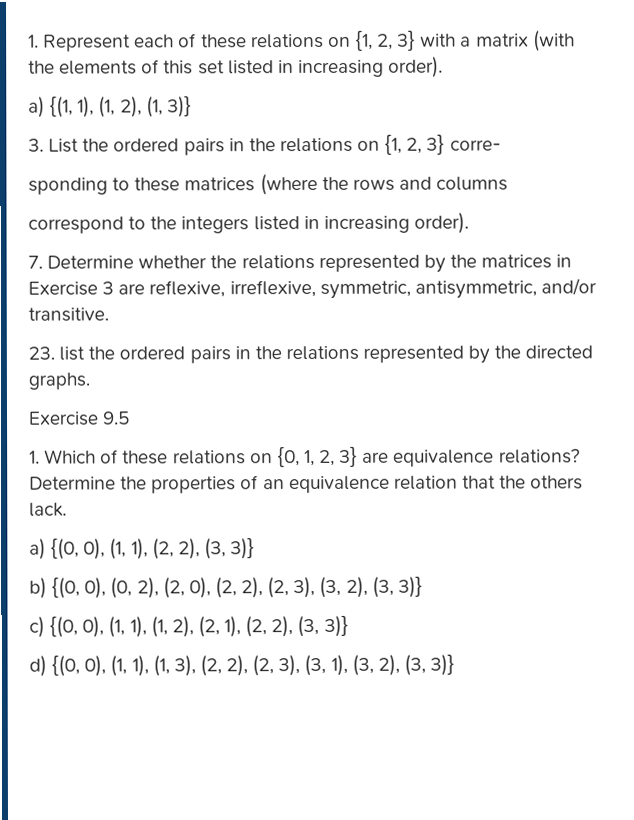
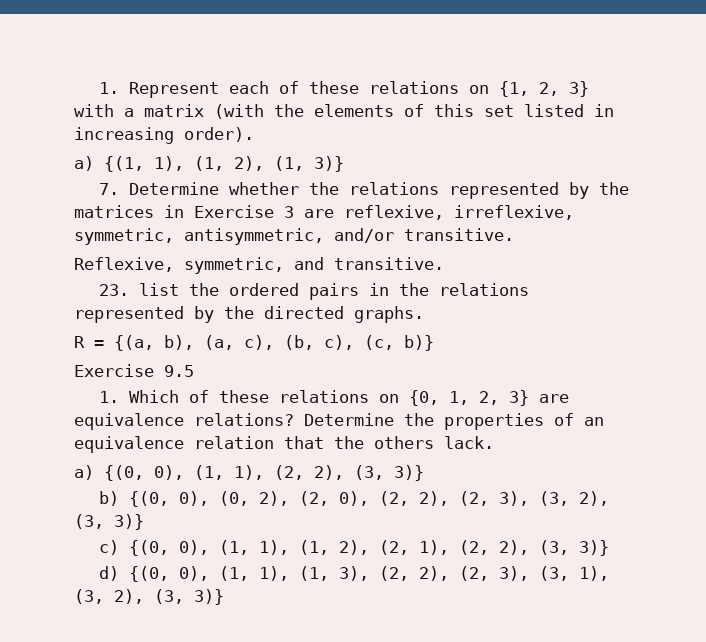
[28,134,501,156] [28,173,509,196] [28,212,469,234] // 3. List the ordered pairs in the relations on {1, 2, 3} corre- // sponding to these matrices (where the rows and columns // correspond to the integers listed in increasing order). -> (344, 164) none
(109, 314) none -> [74,257,444,274] // Reflexive, symmetric, and transitive.
(90, 381) none -> [74,335,434,351] // R = {(a, b), (a, c), (b, c), (c, b)}

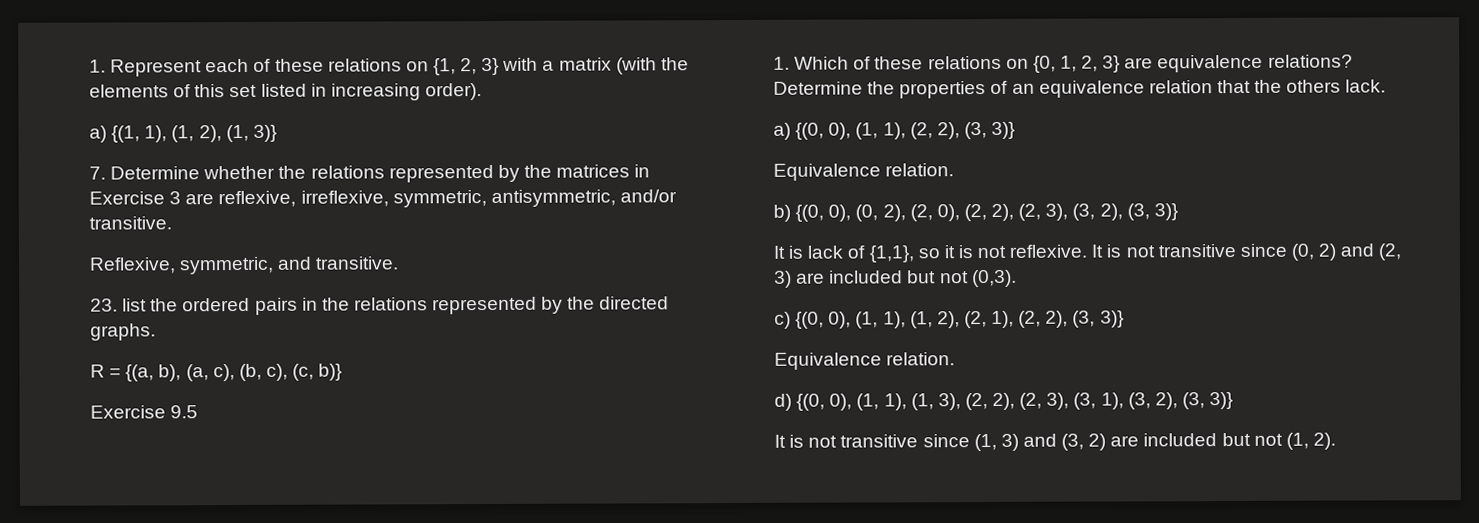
(424, 473) none -> [773,163,955,181] // Equivalence relation.
(144, 522) none -> [773,243,1403,263] [774,269,1017,288] // It is lack of {1,1}, so it is not reflexive. It is not transitive since (0, 2) and (2, 3) are included but not (0,3).
(609, 548) none -> [774,352,956,370] // Equivalence relation.
(224, 597) none -> [774,432,1336,452] // It is not transitive since (1, 3) and (3, 2) are included but not (1, 2).

